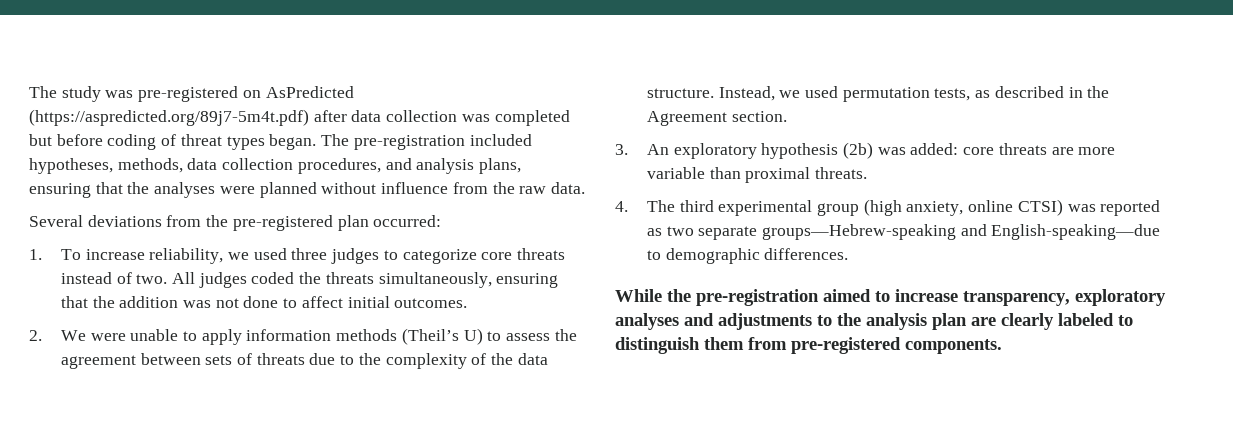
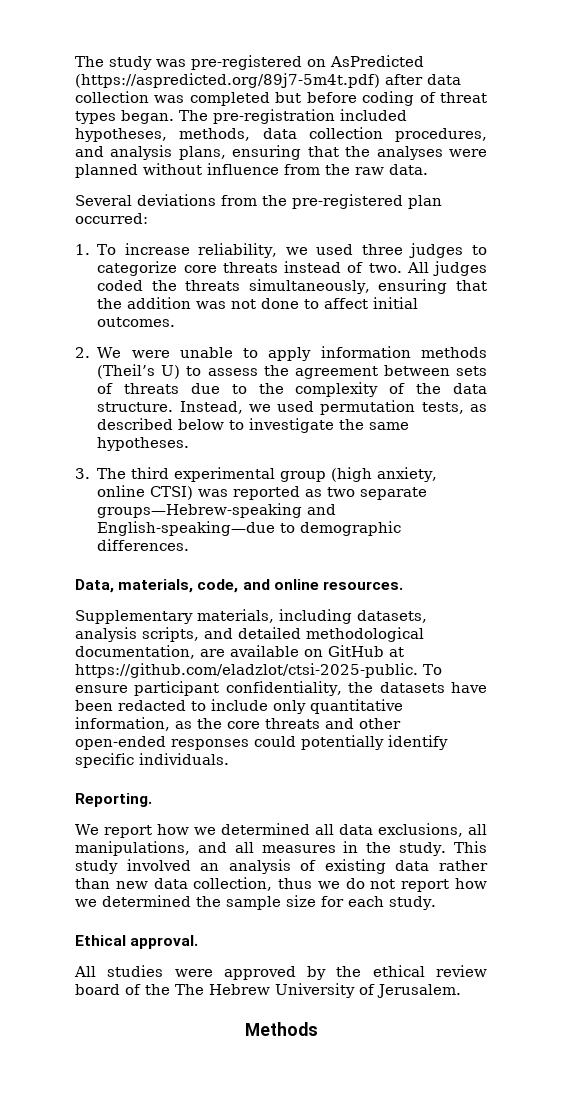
[1068,86,1110,98] [646,111,787,126] [615,142,1116,159] [646,167,867,183] [615,201,628,212] in the Agreement section. // 3. An exploratory hypothesis (2b) was added: core threats are more variable than proximal threats. // 4. -> [178,418,410,433] [97,437,190,451] [75,468,90,479] below to investigate the same hypotheses. // 3.
[615,289,1166,306] [615,313,1133,330] [615,337,1002,354] While the pre-registration aimed to increase transparency, exploratory analyses and adjustments to the analysis plan are clearly labeled to distinguish them from pre-registered components. -> [75,579,403,593] [75,609,427,624] [75,627,424,642] [75,645,404,659] [75,663,442,678] [75,681,487,696] [75,699,403,714] [75,717,401,731] [75,735,448,750] [75,753,229,768] [75,793,152,807] [75,823,487,838] [75,841,487,856] [75,859,488,874] [75,877,487,892] [75,895,436,910] [75,935,199,949] [74,965,487,980] [75,983,461,998] [244,1022,318,1036] Data, materials, code, and online resources. // Supplementary materials, including datasets, analysis scripts, and detailed methodological documentation, are available on GitHub at https://github.com/eladzlot/ctsi-2025-public. To ensure participant confidentiality, the datasets have been redacted to include only quantitative information, as the core threats and other open-ended responses could potentially identify specific individuals. // Reporting. // We report how we determined all data exclusions, all manipulations, and all measures in the study. This study involved an analysis of existing data rather than new data collection, thus we do not report how we determined the sample size for each study. // Ethical approval. // All studies were approved by the ethical review board of the The Hebrew University of Jerusalem. // Methods

